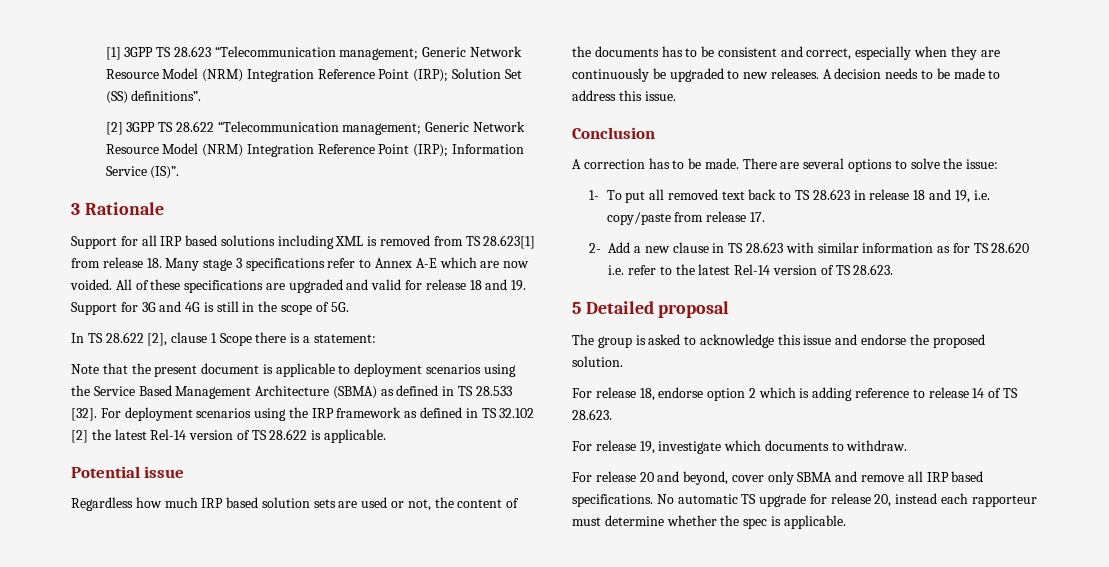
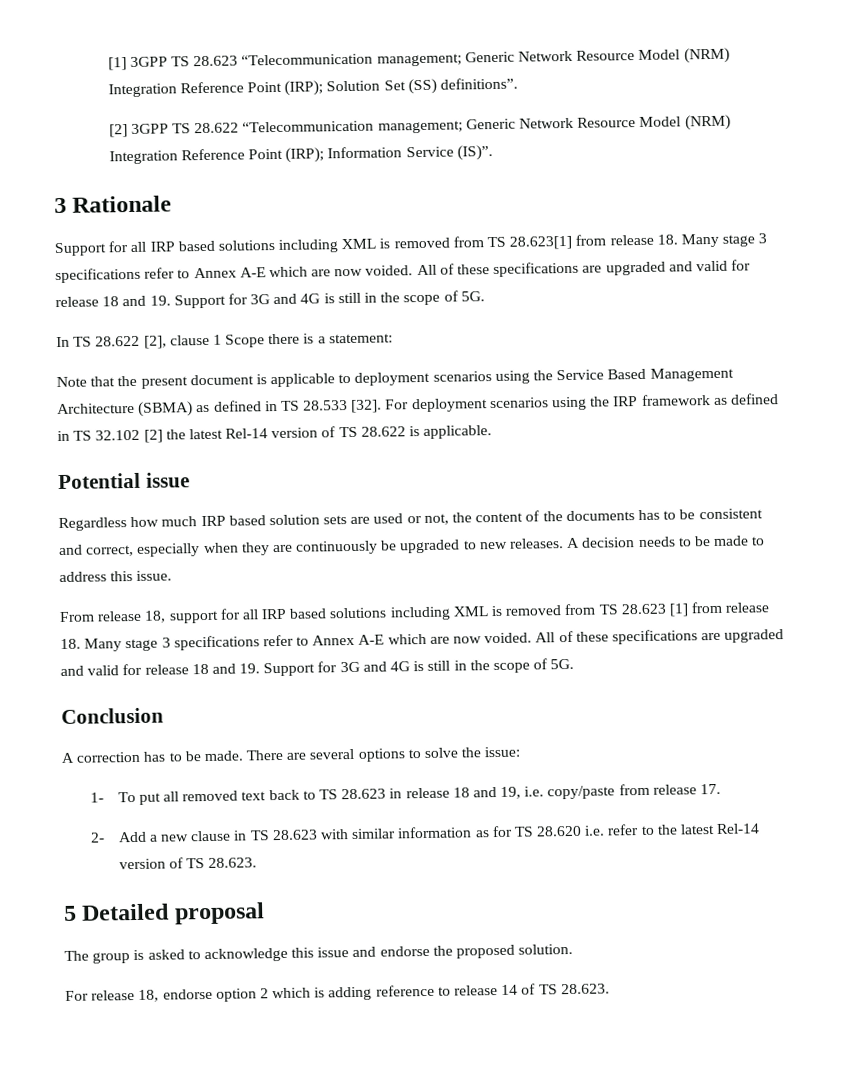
(676, 96) none -> [59,601,771,624] [60,629,785,652] [60,658,575,677] // From release 18, support for all IRP based solutions including XML is removed from TS 28.623 [1] from release 18. Many stage 3 specifications refer to Annex A-E which are now voided. All of these specifications are upgraded and valid for release 18 and 19. Support for 3G and 4G is still in the scope of 5G.
[572,440,908,454] [572,471,984,485] [572,493,1037,507] [572,515,846,529] // For release 19, investigate which documents to withdraw. // For release 20 and beyond, cover only SBMA and remove all IRP based specifications. No automatic TS upgrade for release 20, instead each rapporteur must determine whether the spec is applicable. -> (610, 989) none

